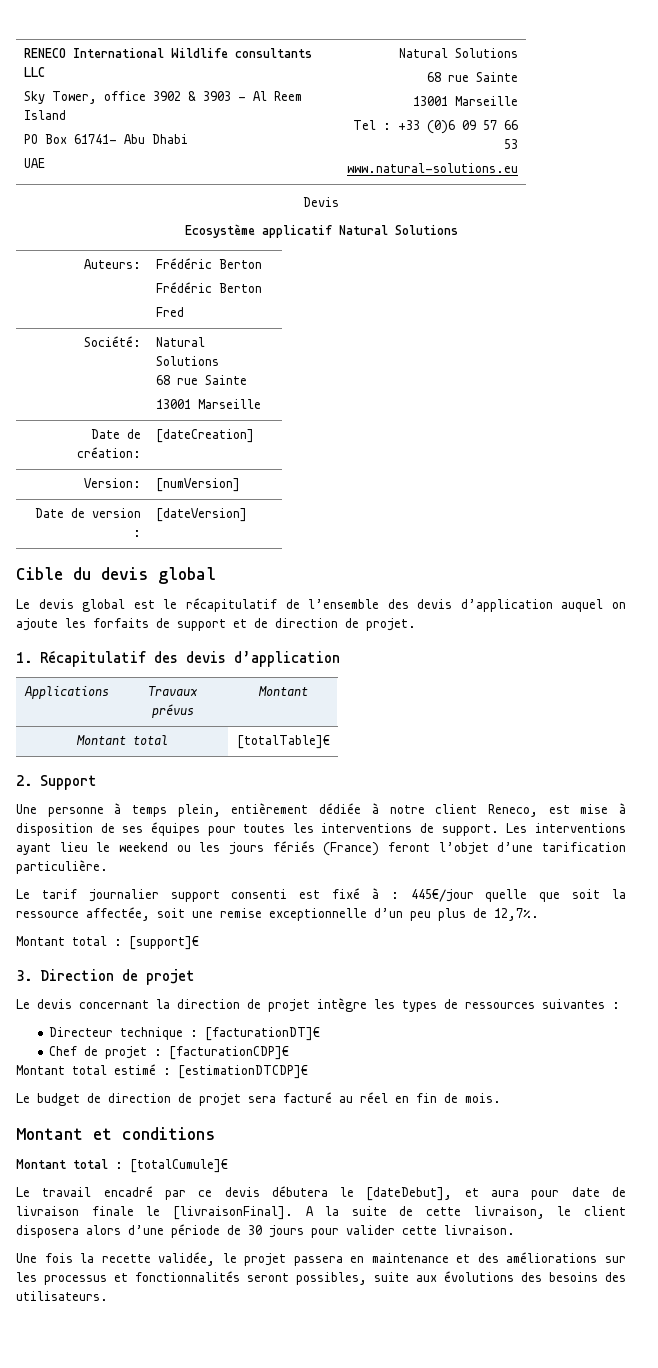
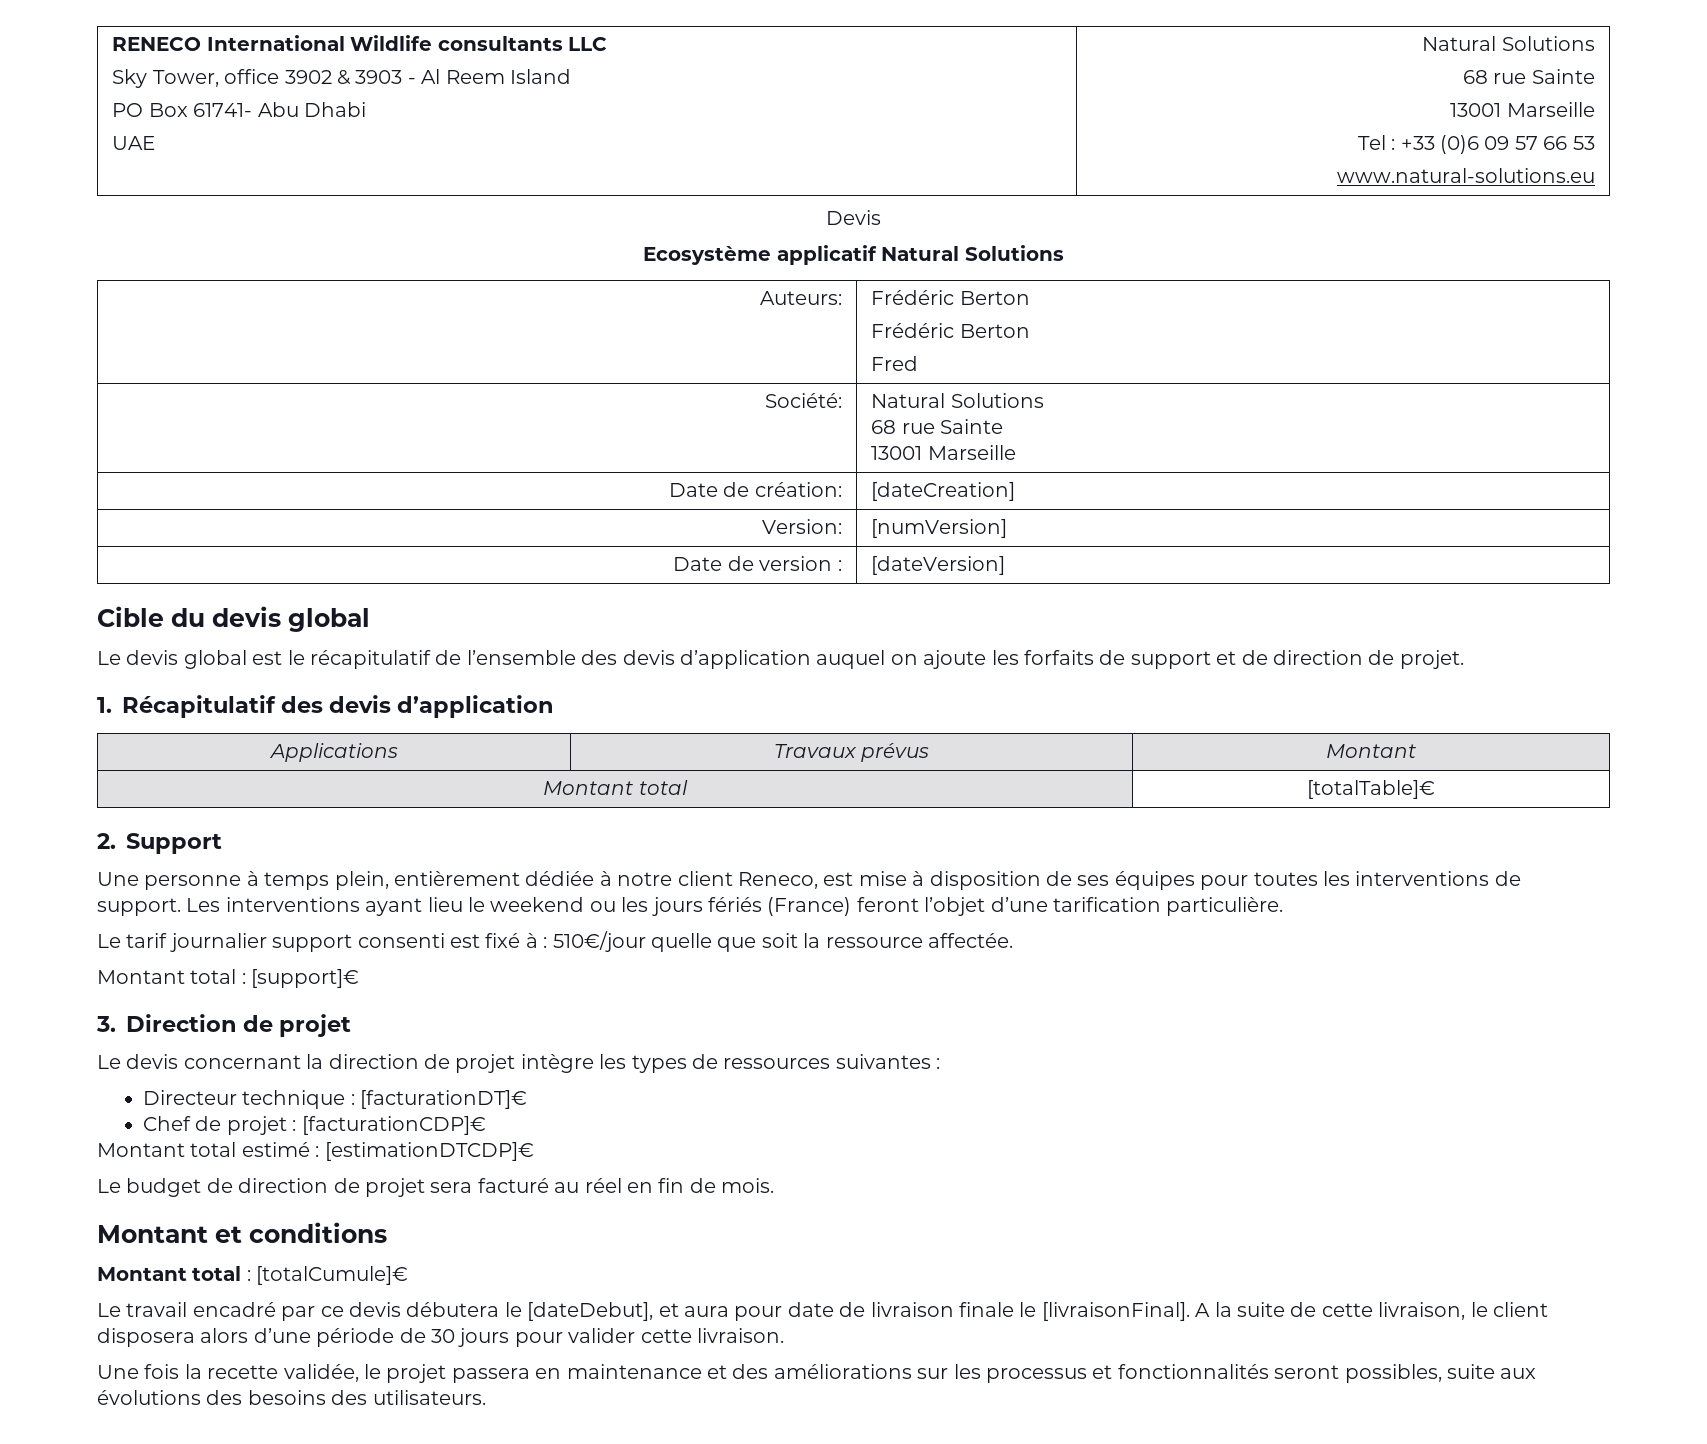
[410,889,474,902] 445€/jour -> [552,931,646,952] 510€/jour
[86,907,539,921] affectée, soit une remise exceptionnelle d’un peu plus de 12,7%. -> [927,933,1013,948] affectée.

